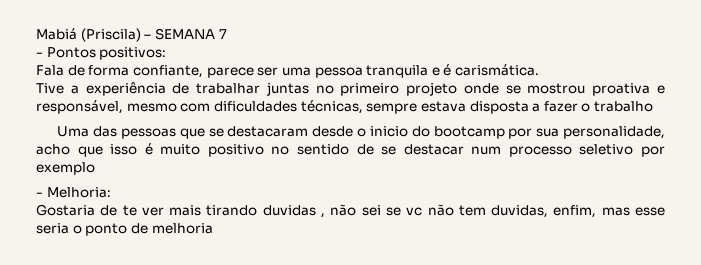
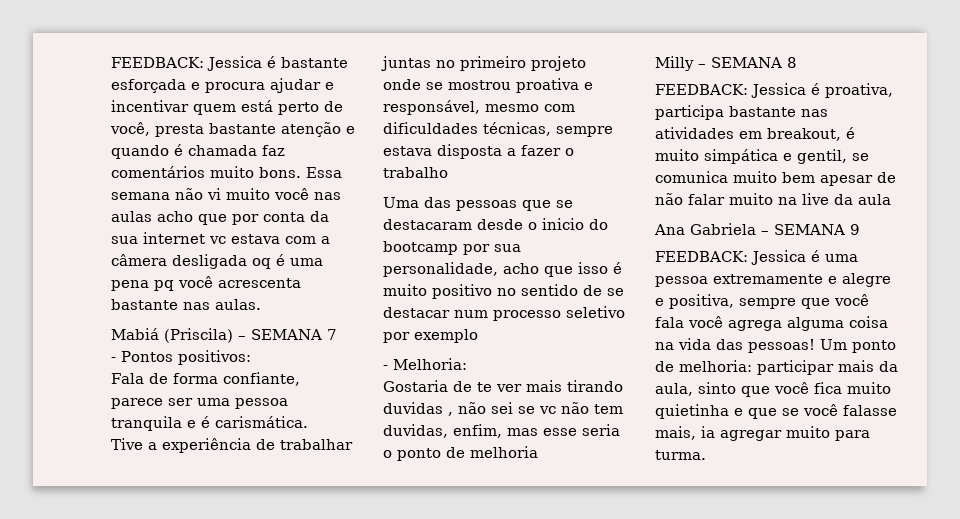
(36, 34) none -> [111,56,348,71] [111,78,334,93] [111,100,343,115] [110,122,355,137] [111,144,285,159] [111,166,342,178] [111,188,341,200] [111,211,329,225] [111,232,330,244] [111,254,323,269] [111,276,301,291] [111,299,261,310] FEEDBACK: Jessica é bastante esforçada e procura ajudar e incentivar quem está perto de você, presta bastante atenção e quando é chamada faz comentários muito bons. Essa semana não vi muito você nas aulas acho que por conta da sua internet vc estava com a câmera desligada oq é uma pena pq você acrescenta bastante nas aulas. //
(213, 228) none -> [655,56,797,71] [655,83,893,98] [655,105,828,120] [655,127,855,141] [655,149,869,164] [655,171,896,186] [655,193,891,205] [654,223,860,235] [655,250,858,265] [655,273,891,287] [655,294,869,309] [655,316,888,331] [655,338,896,353] [655,360,898,375] [655,382,891,397] [655,404,897,419] [655,426,870,441] [655,450,706,460] // Milly – SEMANA 8 // FEEDBACK: Jessica é proativa, participa bastante nas atividades em breakout, é muito simpática e gentil, se comunica muito bem apesar de não falar muito na live da aula // Ana Gabriela – SEMANA 9 // FEEDBACK: Jessica é uma pessoa extremamente e alegre e positiva, sempre que você fala você agrega alguma coisa na vida das pessoas! Um ponto de melhoria: participar mais da aula, sinto que você fica muito quietinha e que se você falasse mais, ia agregar muito para turma.

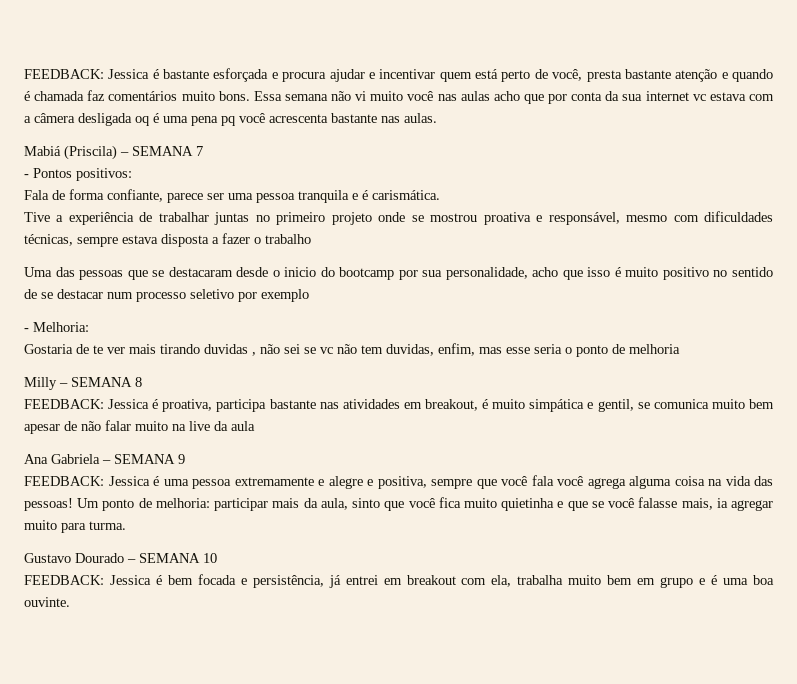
(706, 455) none -> [24,553,217,563] [24,574,775,588] [24,597,70,607] // Gustavo Dourado – SEMANA 10 // FEEDBACK: Jessica é bem focada e persistência, já entrei em breakout com ela, trabalha muito bem em grupo e é uma boa ouvinte.

